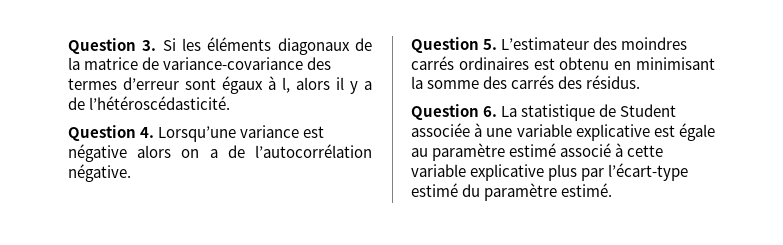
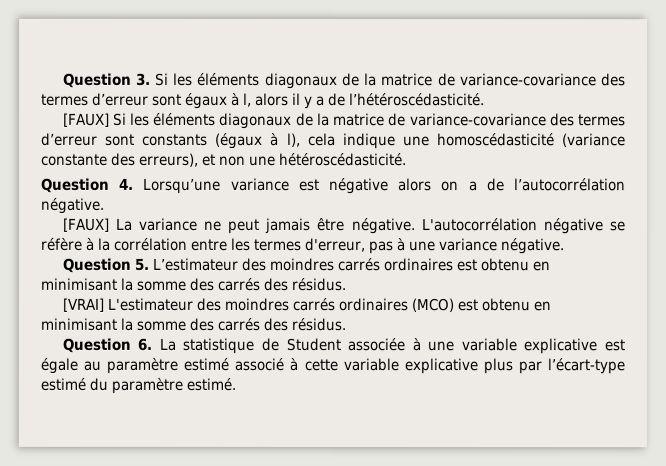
(231, 103) none -> [62,112,626,129] [41,132,627,150] [41,152,407,167] // [FAUX] Si les éléments diagonaux de la matrice de variance-covariance des termes d’erreur sont constants (égaux à l), cela indique une homoscédasticité (variance constante des erreurs), et non une hétéroscédasticité.
(131, 173) none -> [62,217,626,235] [40,237,564,255] // [FAUX] La variance ne peut jamais être négative. L'autocorrélation négative se réfère à la corrélation entre les termes d'erreur, pas à une variance négative.
(641, 82) none -> [61,297,551,313] [40,317,346,332] // [VRAI] L'estimateur des moindres carrés ordinaires (MCO) est obtenu en minimisant la somme des carrés des résidus.

